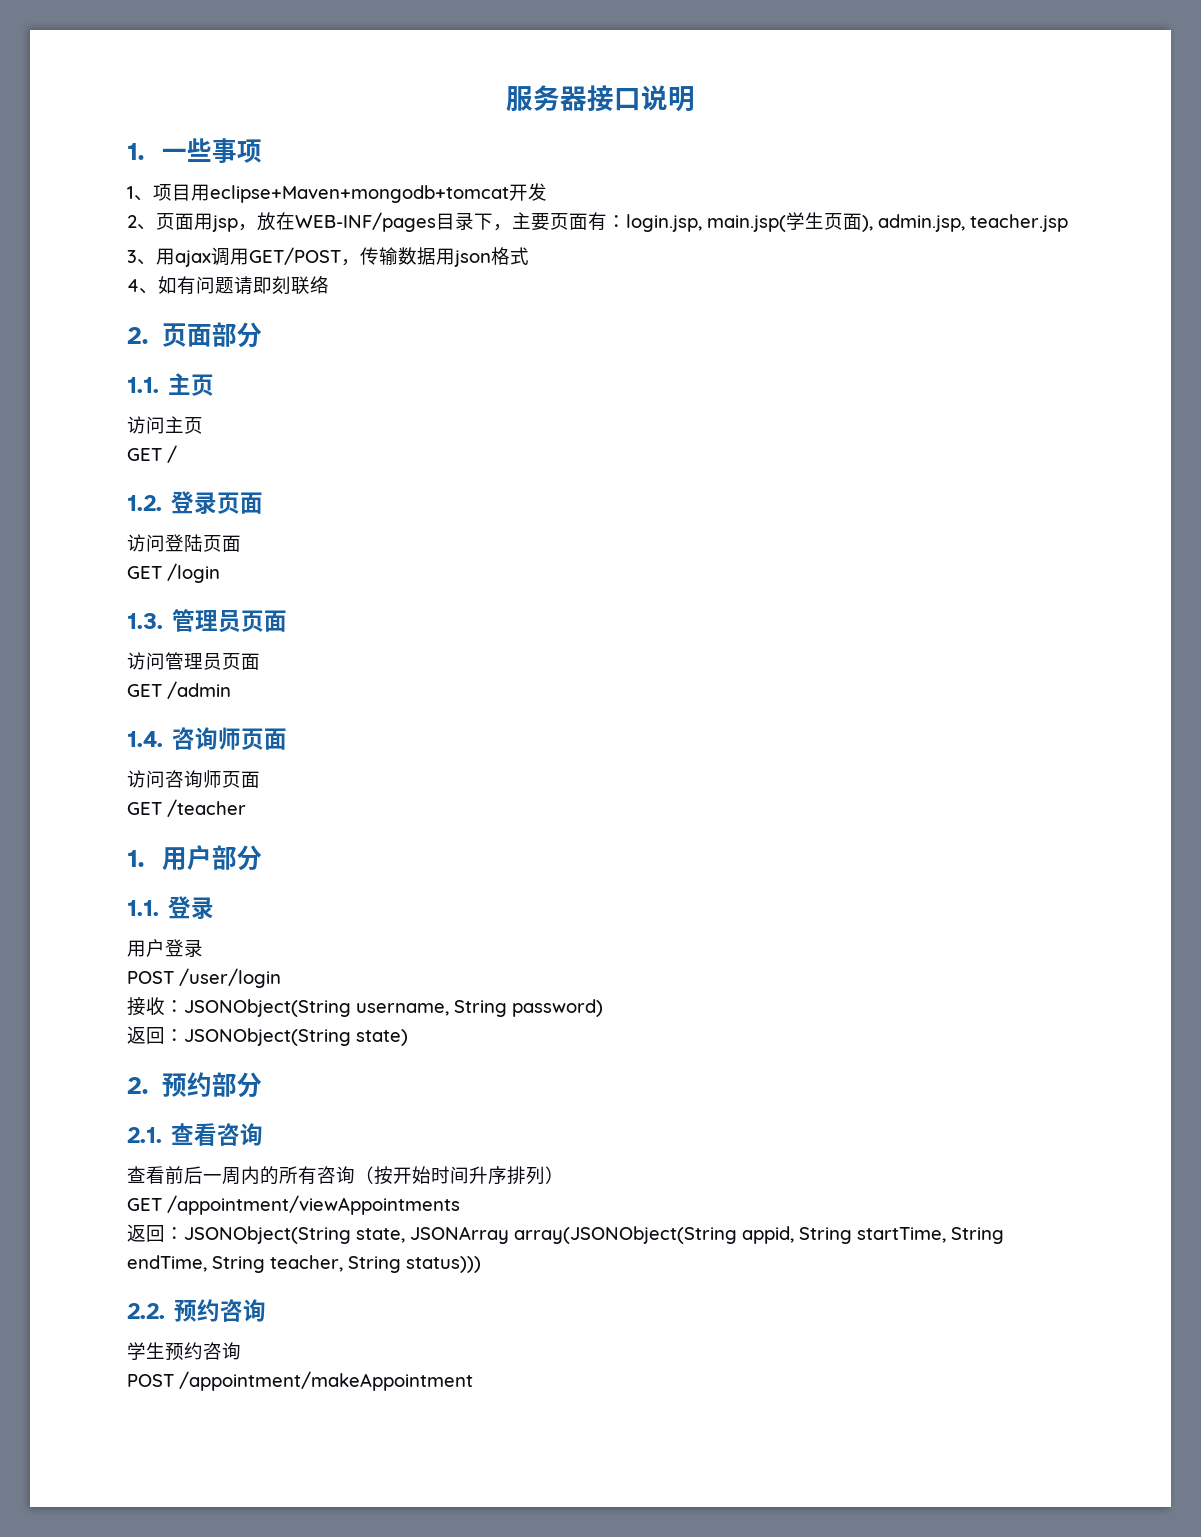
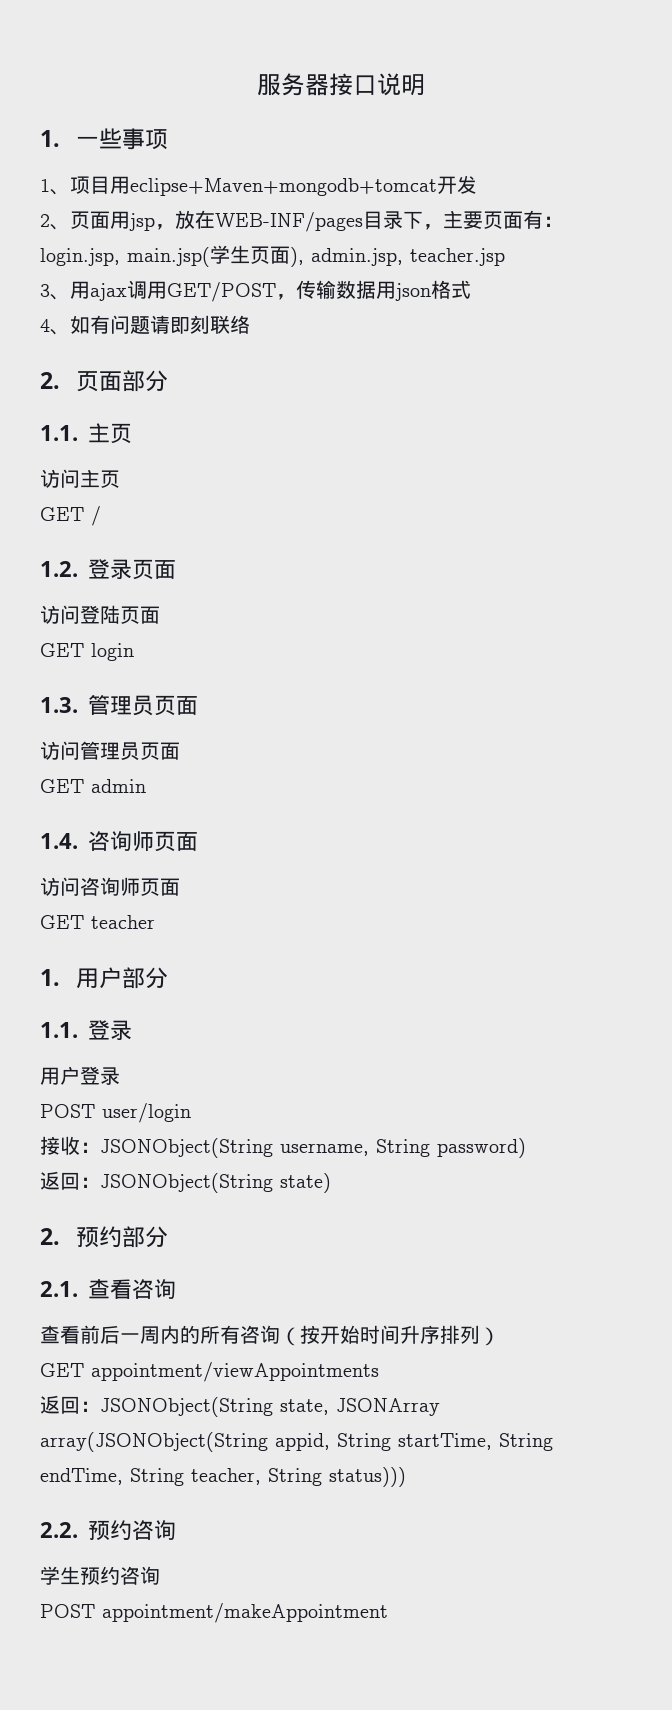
[167,563,220,583] /login -> [91,643,134,661] login
[167,681,231,699] /admin -> [91,779,146,793] admin
[167,799,246,817] /teacher -> [91,915,155,929] teacher
[179,968,281,988] /user/login -> [102,1103,191,1123] user/login
[167,1195,460,1215] /appointment/viewAppointments -> [91,1362,379,1382] appointment/viewAppointments
[179,1371,473,1391] /appointment/makeAppointment -> [102,1603,388,1623] appointment/makeAppointment

